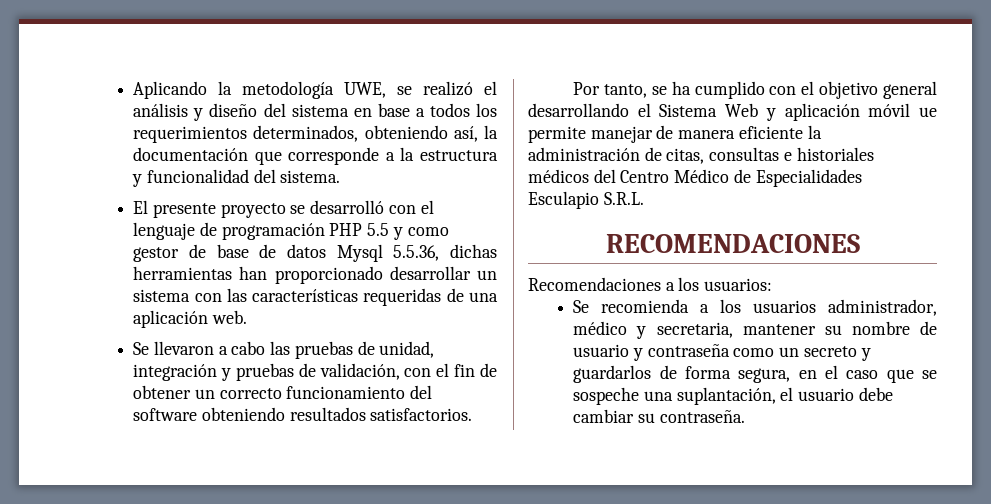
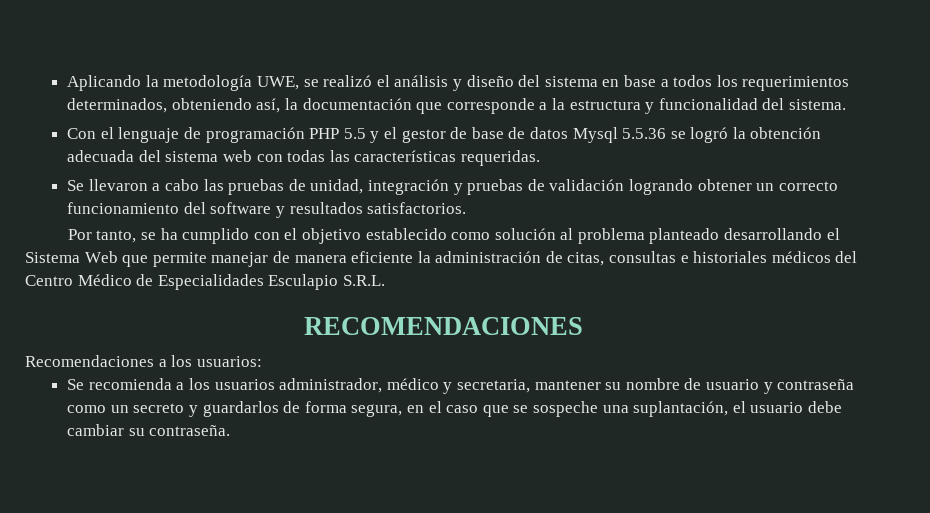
[133,200,416,218] El presente proyecto se desarrolló con -> [67,128,97,139] Con
[407,227,449,236] como -> [383,127,397,139] el
[393,244,498,261] [133,266,497,284] [133,288,499,306] [133,310,247,328] 5.5.36, dichas herramientas han proporcionado desarrollar un sistema con las características requeridas de una aplicación web. -> [622,127,822,143] [67,150,540,166] 5.5.36 se logró la obtención adecuada del sistema web con todas las características requeridas.
[319,363,497,380] validación, con el fin de -> [549,179,693,195] validación logrando
[201,407,285,421] obteniendo -> [276,206,286,218] y
[883,81,937,99] [528,103,937,121] general desarrollando el Sistema Web y aplicación móvil ue -> [365,228,840,244] [25,251,149,267] establecido como solución al problema planteado desarrollando el Sistema Web que

